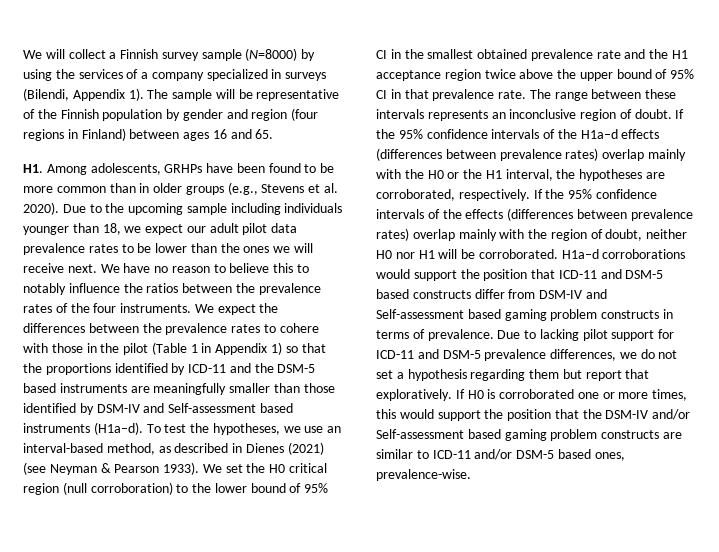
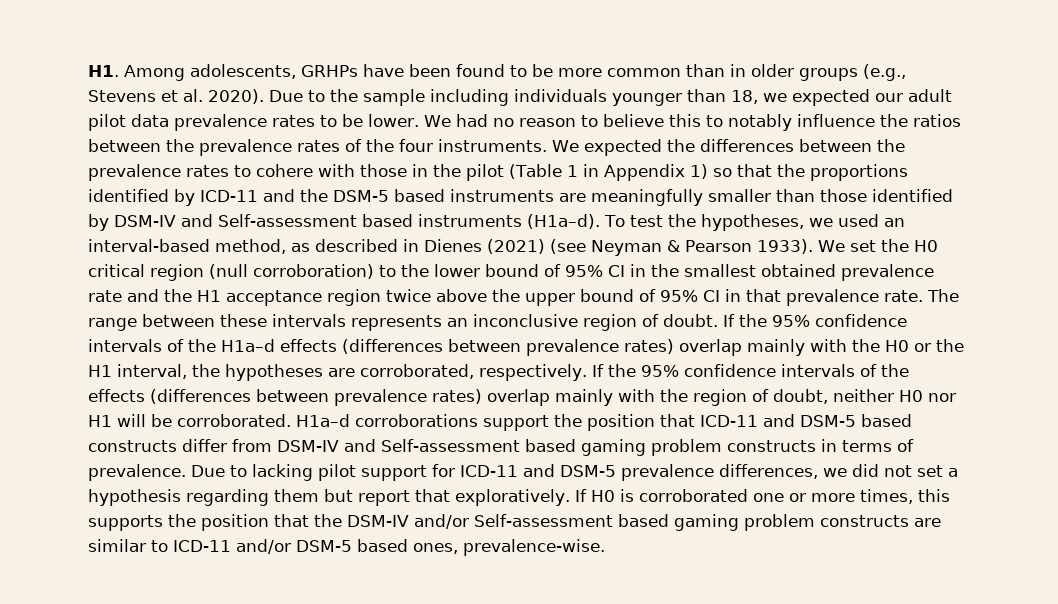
[23,48,316,61] [23,69,327,81] [23,88,340,101] [23,108,319,121] [23,128,274,141] We will collect a Finnish survey sample (N=8000) by using the services of a company specialized in surveys (Bilendi, Appendix 1). The sample will be representative of the Finnish population by gender and region (four regions in Finland) between ages 16 and 65. // -> (88, 71) none
[128,203,184,215] upcoming -> (358, 95) none
[145,224,184,235] expect -> [792,89,870,106] expected
[155,243,314,253] [23,263,151,273] lower than the ones we will receive next. We have -> [368,114,488,127] lower. We had
[217,304,256,315] expect -> [583,139,662,156] expected
[304,426,324,433] use -> [837,214,879,227] used
[376,269,410,279] would -> (478, 420) none
[640,349,655,359] do -> [852,464,879,477] did
[399,409,481,421] would support -> [88,515,163,531] supports

